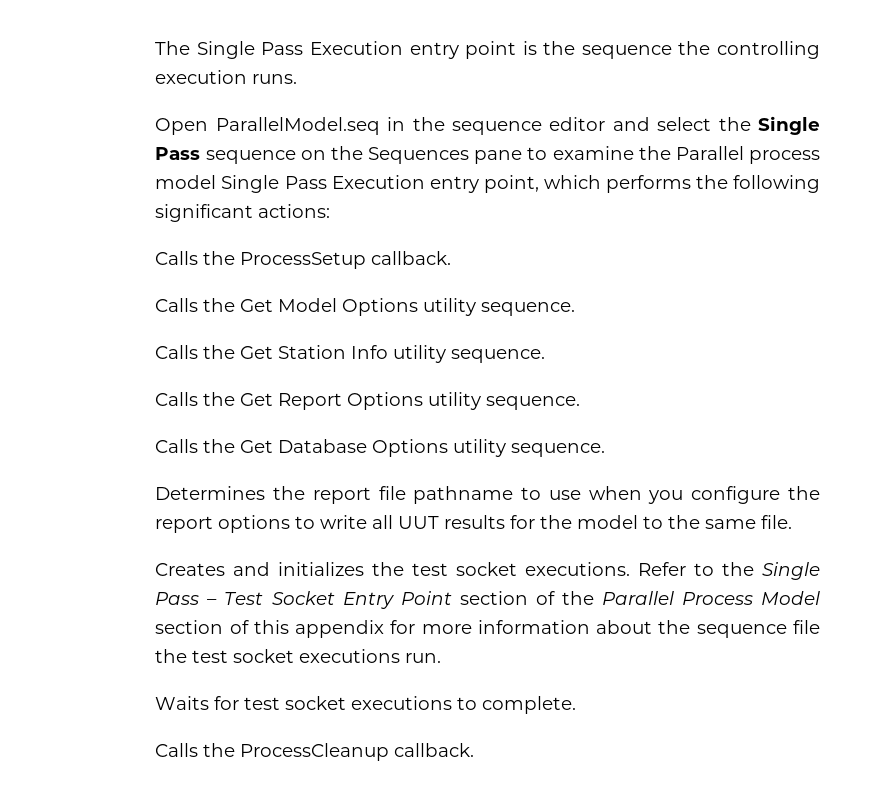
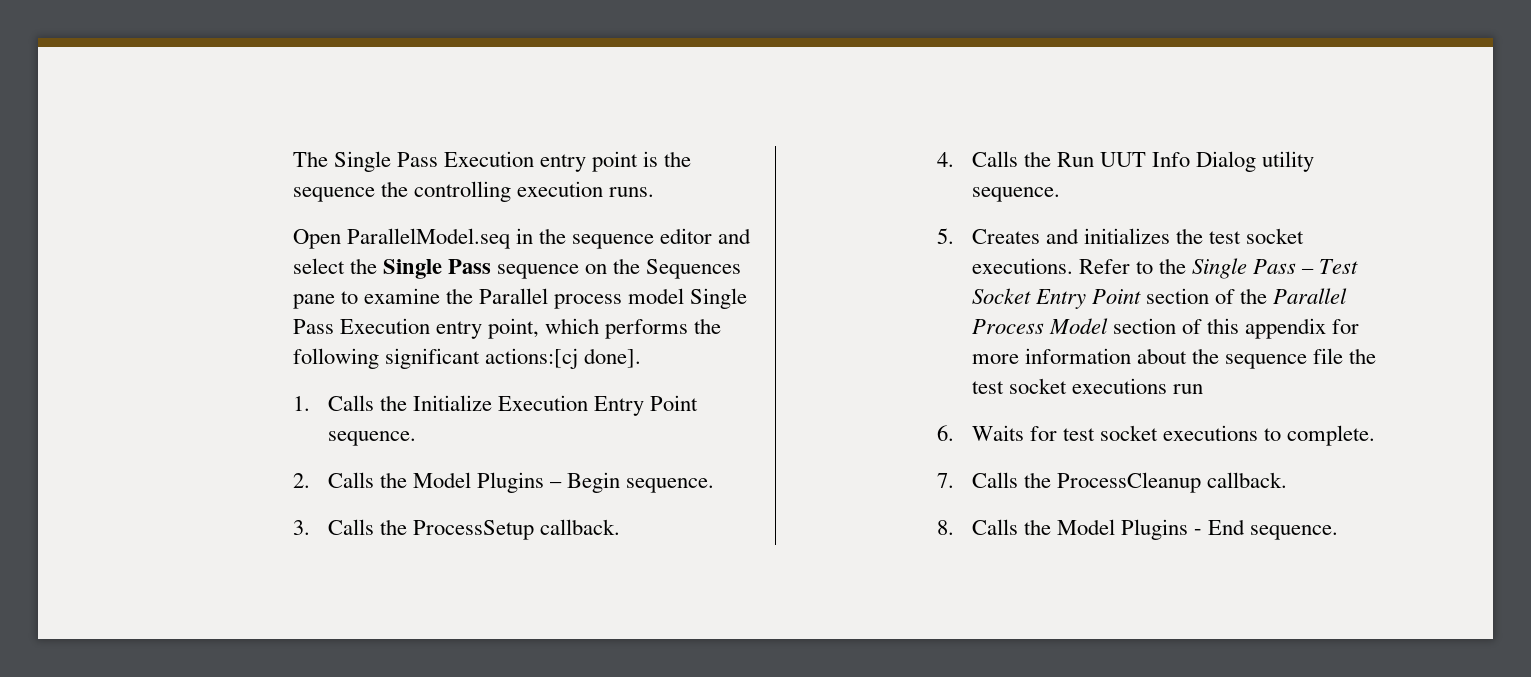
[258,204,331,218] actions: // -> [485,348,642,369] [292,395,698,416] [327,431,416,446] [292,472,715,493] [292,520,310,535] actions:[cj done]. // 1. Calls the Initialize Execution Entry Point sequence. // 2. Calls the Model Plugins – Begin sequence. // 3.
[155,298,576,316] [155,345,546,363] [155,392,581,410] [155,439,606,457] [155,486,820,504] [155,515,793,533] Calls the Get Model Options utility sequence. // Calls the Get Station Info utility sequence. // Calls the Get Report Options utility sequence. // Calls the Get Database Options utility sequence. // Determines the report file pathname to use when you configure the report options to write all UUT results for the model to the same file. // -> [936,151,1315,172] [971,187,1060,202] [936,228,954,244] 4. Calls the Run UUT Info Dialog utility sequence. // 5.
[405,653,442,663] run. // -> [1172,384,1203,394] [936,425,954,441] run // 6.
(577, 705) none -> [936,473,954,488] 7.
(475, 750) none -> [936,519,1339,540] // 8. Calls the Model Plugins - End sequence.

